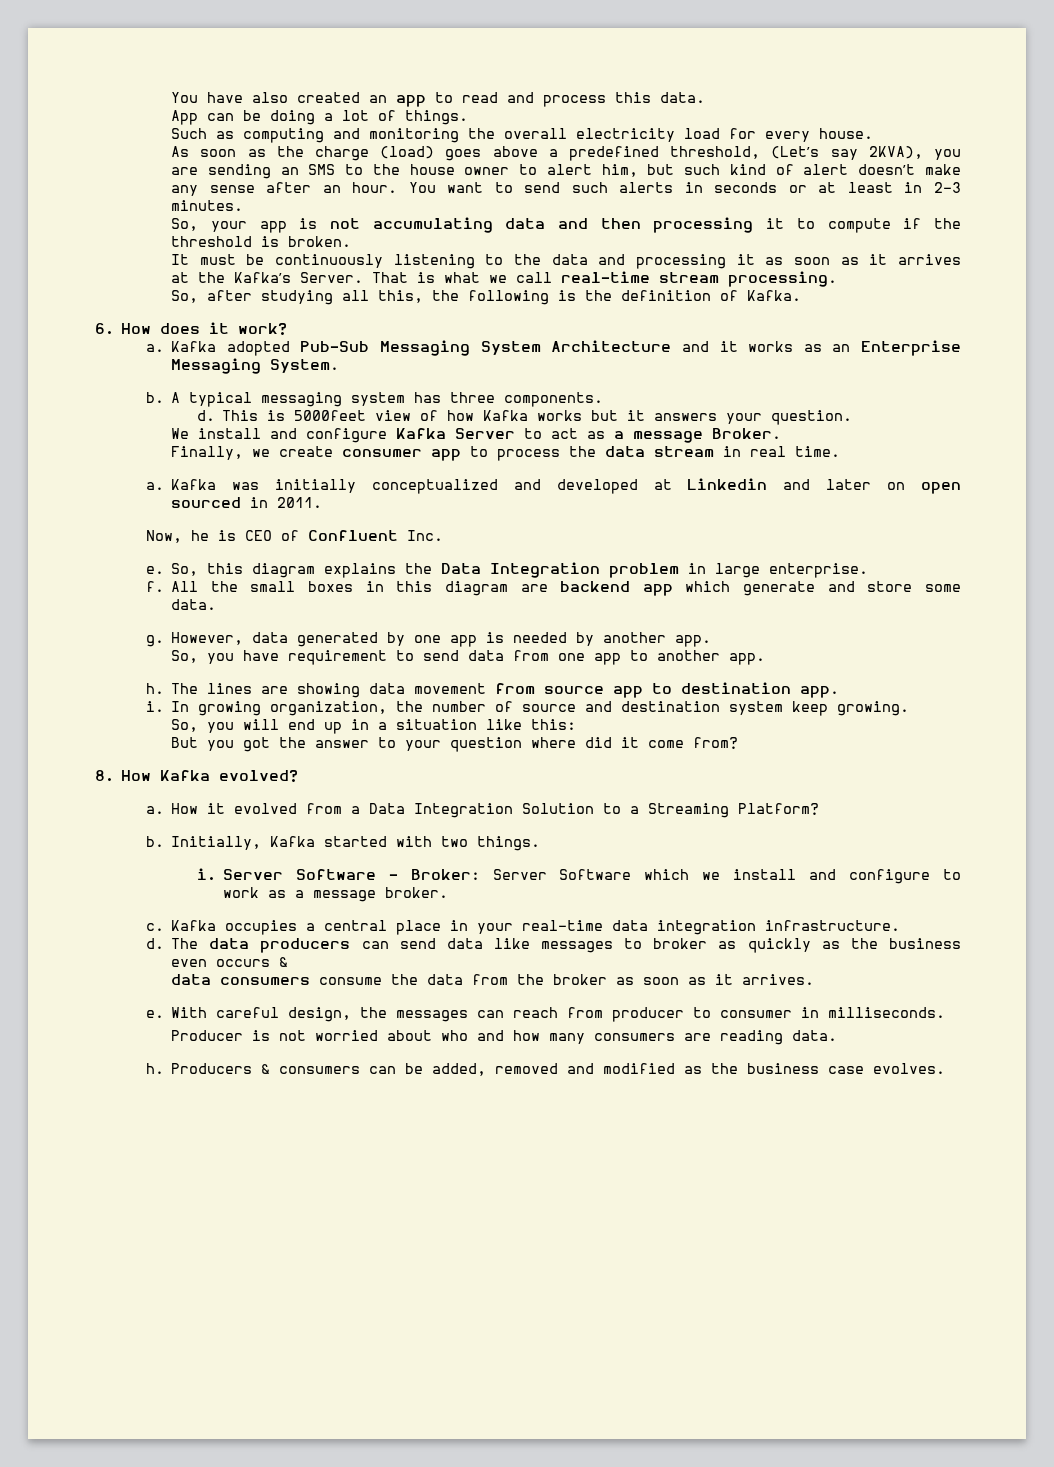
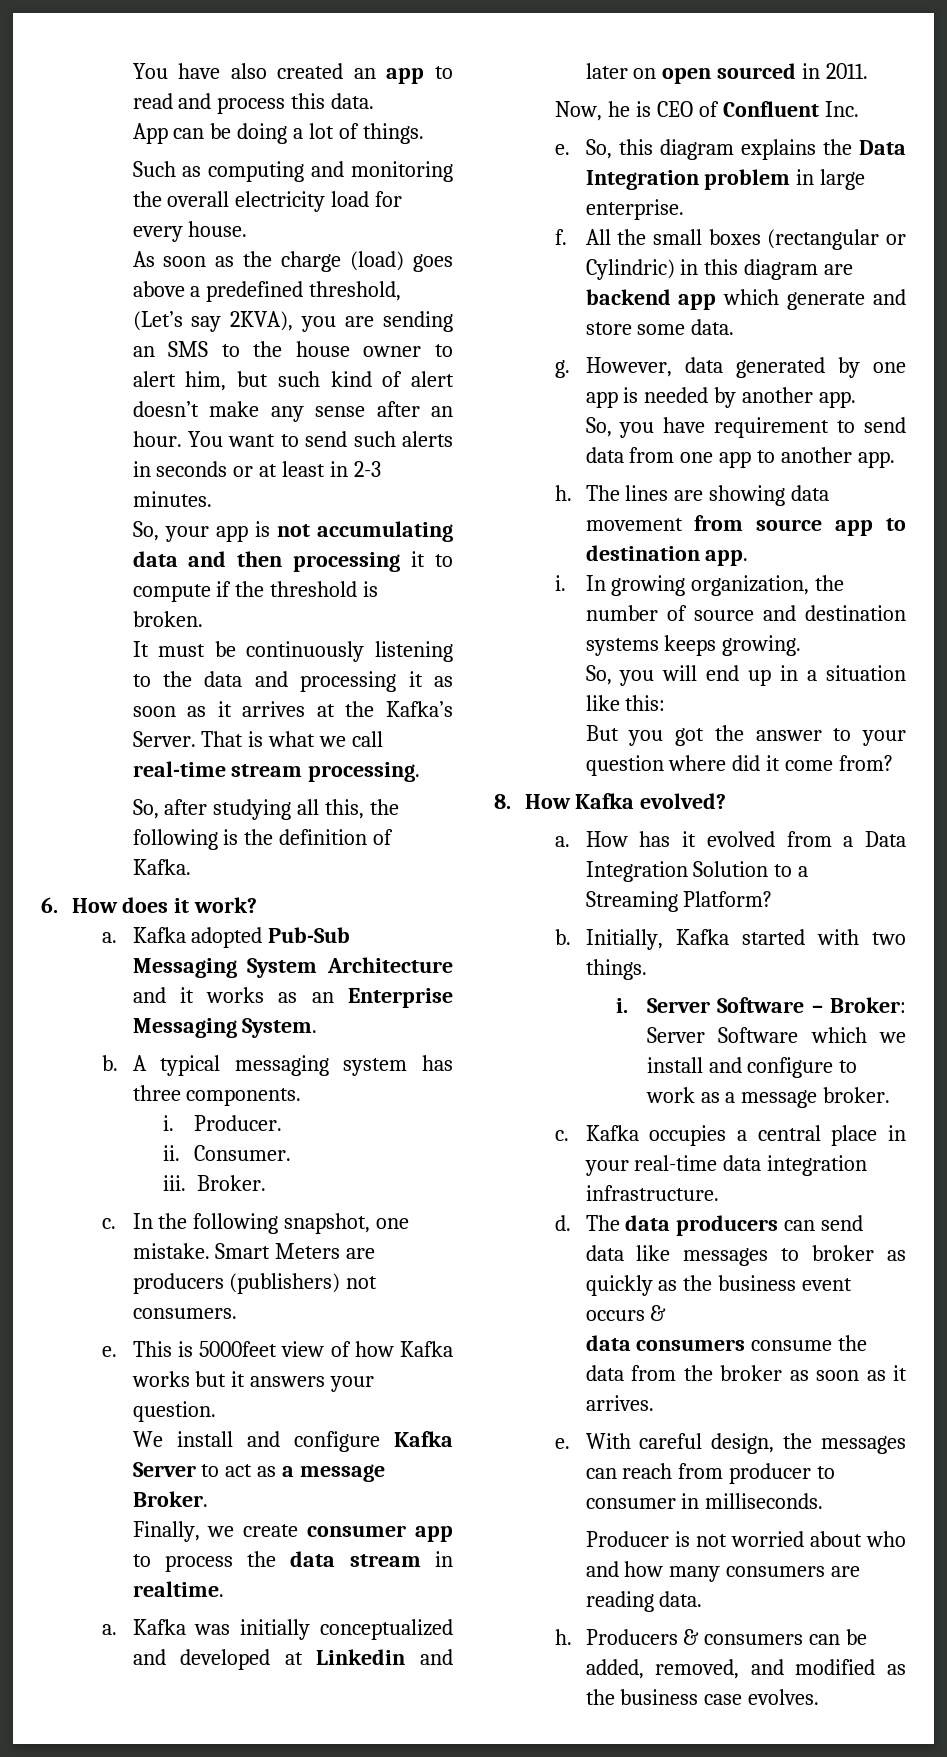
[196,410,215,421] d. -> [163,1115,282,1131] [163,1145,291,1161] [163,1175,267,1191] [102,1213,410,1234] [132,1243,376,1259] [132,1273,378,1294] [132,1308,237,1319] [102,1346,118,1357] i. Producer. // ii. Consumer. // iii. Broker. // c. In the following snapshot, one mistake. Smart Meters are producers (publishers) not consumers. // e.
[750,446,841,457] real time. -> [132,1581,224,1597] realtime.
(354, 586) none -> [767,229,906,250] [585,259,675,280] (rectangular or Cylindric)
[729,701,829,716] system keep -> [585,635,717,656] systems keeps
(199, 808) none -> [639,831,671,847] has
[171,959,208,967] even -> [802,1278,853,1291] event
[495,1063,559,1074] removed -> [655,1659,740,1679] removed,

